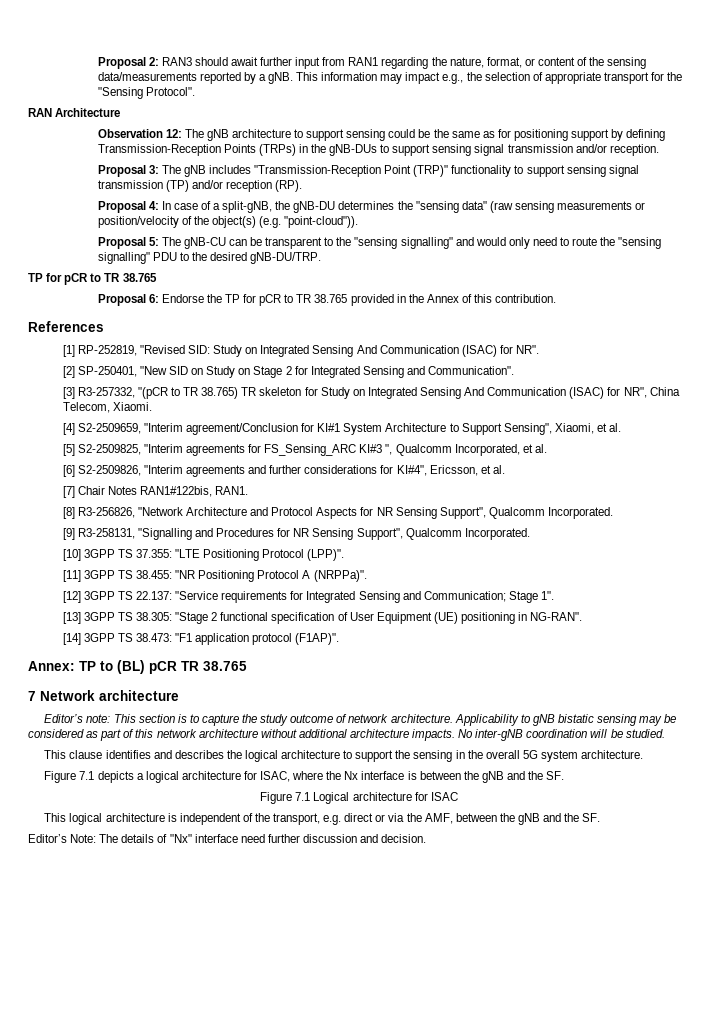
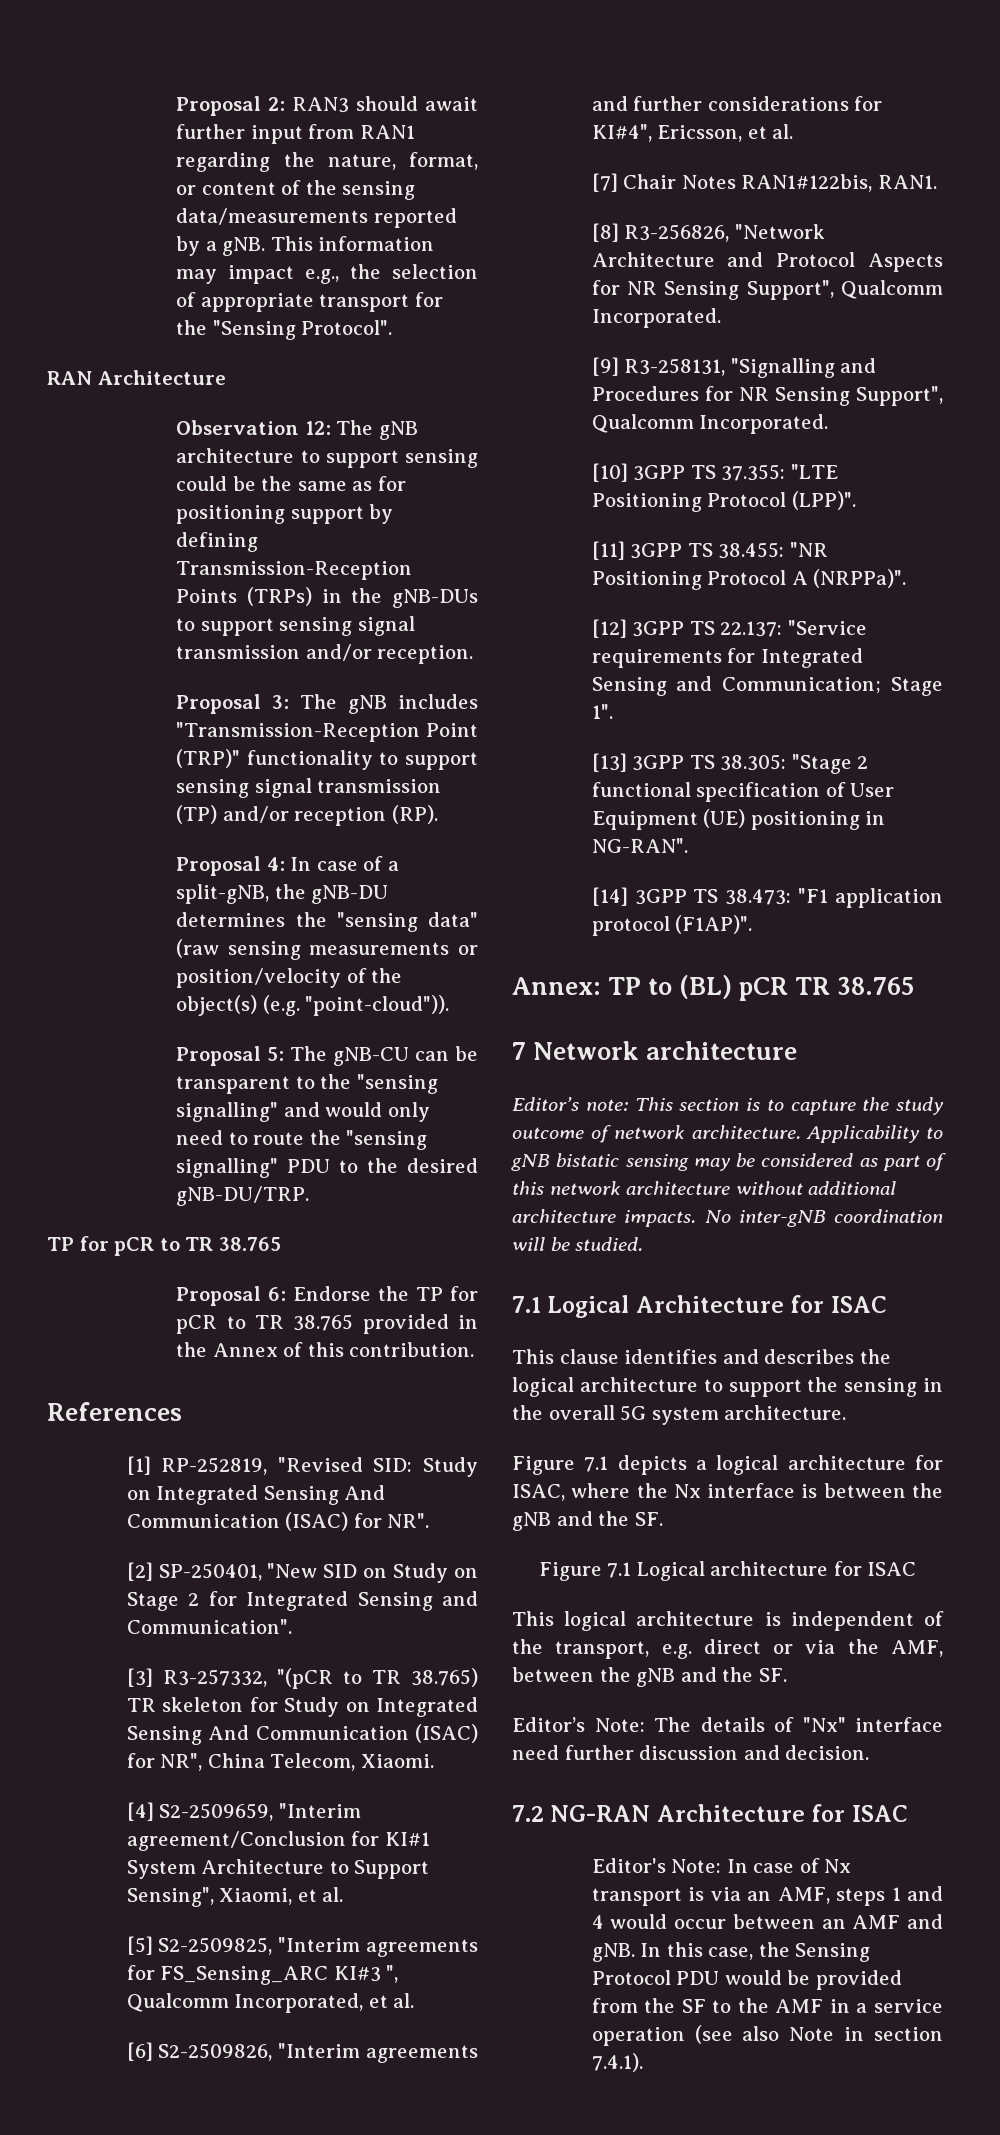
(665, 733) none -> [512,1295,887,1318] // 7.1 Logical Architecture for ISAC
(427, 838) none -> [512,1804,908,1822] [591,1858,852,1873] [591,1886,943,1906] [591,1914,943,1929] [591,1942,871,1962] [591,1970,902,1990] [591,1998,943,2013] [591,2025,943,2046] [591,2053,643,2072] // 7.2 NG-RAN Architecture for ISAC // Editor's Note: In case of Nx transport is via an AMF, steps 1 and 4 would occur between an AMF and gNB. In this case, the Sensing Protocol PDU would be provided from the SF to the AMF in a service operation (see also Note in section 7.4.1).

